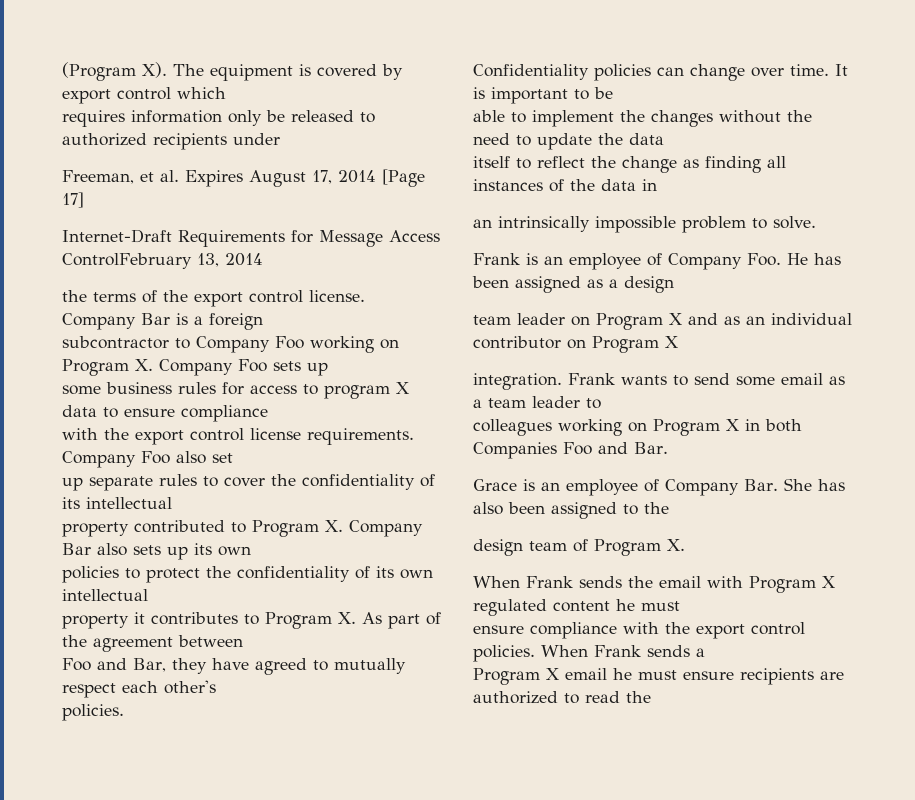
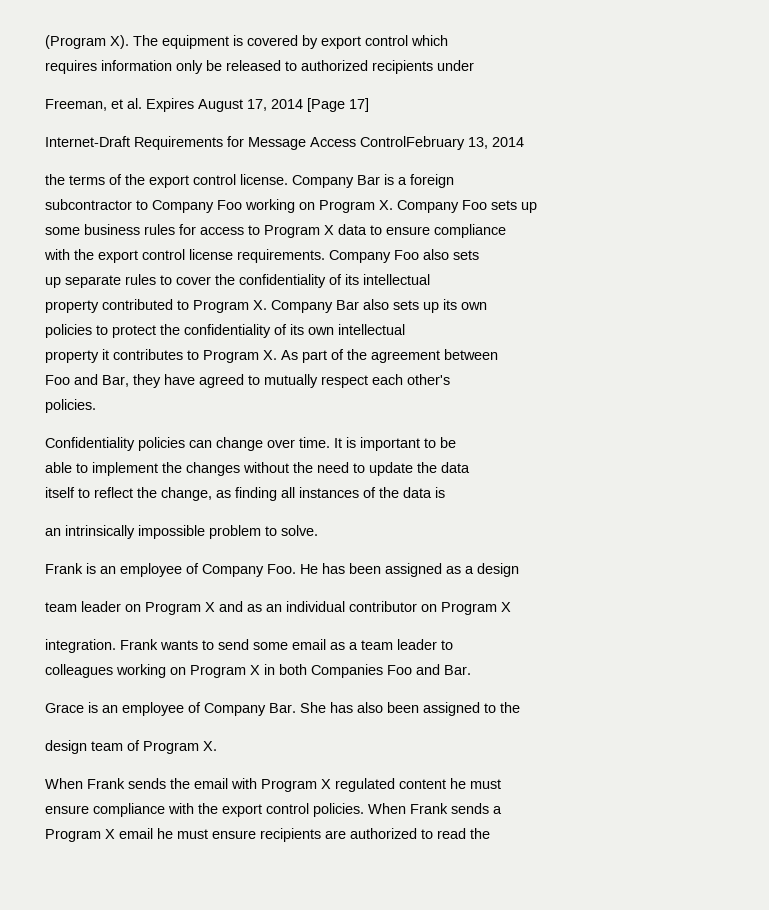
[324,385,390,399] program -> [264,225,320,238] Program
[212,453,233,463] set -> [453,250,479,260] sets
[622,156,677,173] change -> [161,487,212,501] change,
[642,179,657,191] in -> [435,487,445,498] is

